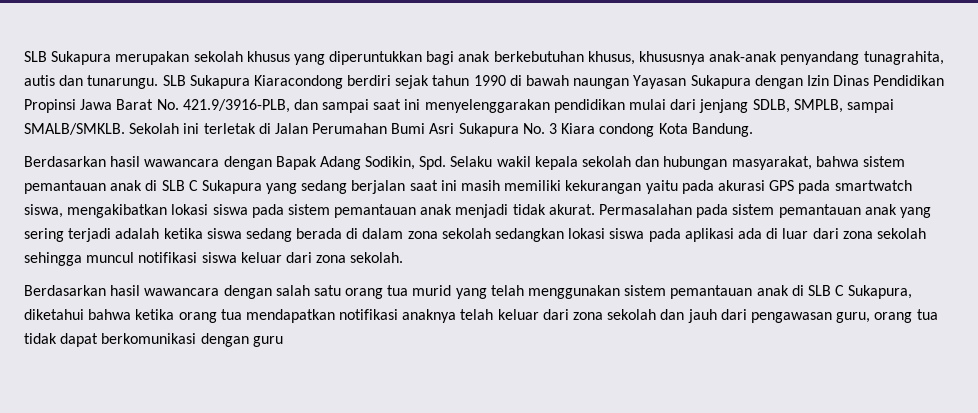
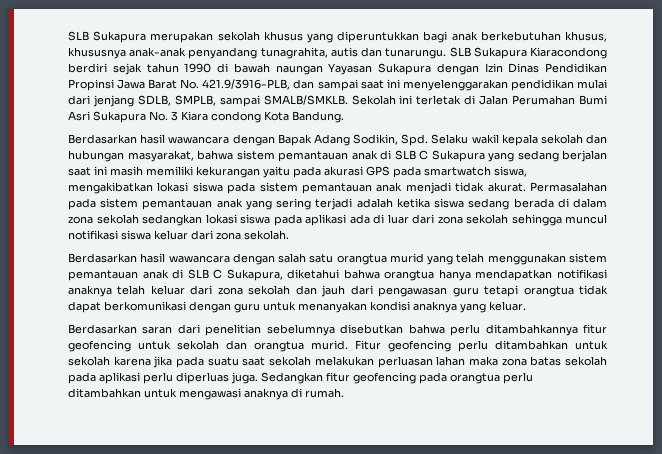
[345,285,409,299] orang tua -> [336,254,387,265] orangtua
[135,309,242,323] ketika orang tua -> [384,269,471,281] orangtua hanya
[836,309,938,323] guru, orang tua -> [452,285,574,297] guru tetapi orangtua
(283, 341) none -> [263,301,526,313] [68,324,608,336] [68,340,608,352] [68,356,607,368] [68,372,533,384] [68,388,344,400] untuk menanyakan kondisi anaknya yang keluar. // Berdasarkan saran dari penelitian sebelumnya disebutkan bahwa perlu ditambahkannya fitur geofencing untuk sekolah dan orangtua murid. Fitur geofencing perlu ditambahkan untuk sekolah karena jika pada suatu saat sekolah melakukan perluasan lahan maka zona batas sekolah pada aplikasi perlu diperluas juga. Sedangkan fitur geofencing pada orangtua perlu ditambahkan untuk mengawasi anaknya di rumah.

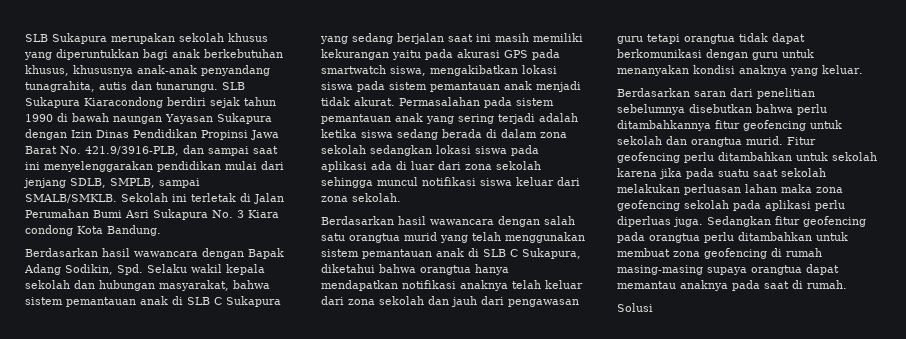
[530,356,562,366] batas -> [617,200,680,211] geofencing
[179,388,288,400] mengawasi anaknya -> [617,248,822,259] [617,264,839,275] [617,280,789,291] membuat zona geofencing di rumah masing-masing supaya orangtua dapat memantau anaknya pada saat
(344, 393) none -> [617,303,653,312] // Solusi

